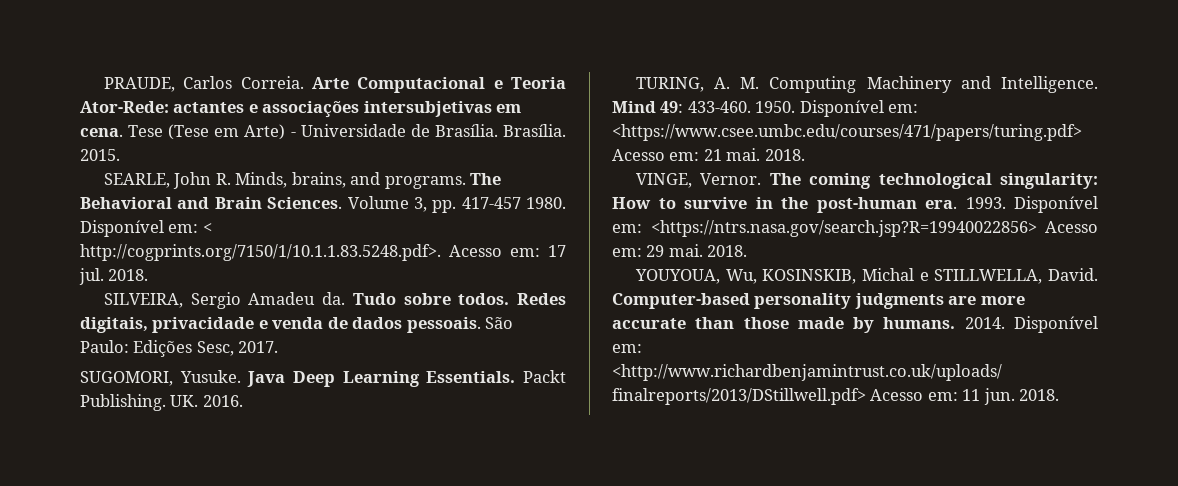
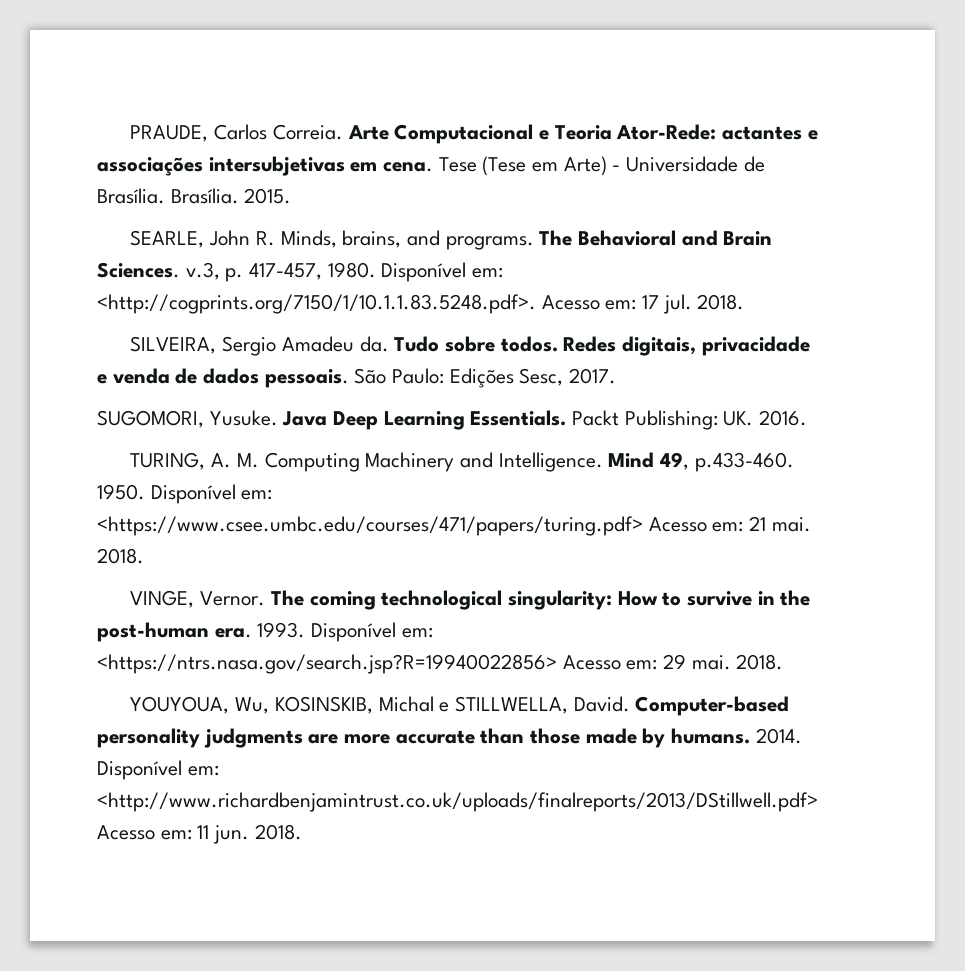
[347,196,521,213] Volume 3, pp. 417-457 -> [185,262,323,282] v.3, p. 417-457,
[202,223,212,233] [80,244,441,261] < http://cogprints.org/7150/1/10.1.1.83.5248.pdf>. -> [97,294,536,314] <http://cogprints.org/7150/1/10.1.1.83.5248.pdf>.
[80,394,166,411] Publishing. -> [624,410,718,430] Publishing:
[660,101,751,113] 49: 433-460. -> [659,452,794,472] 49, p.433-460.

